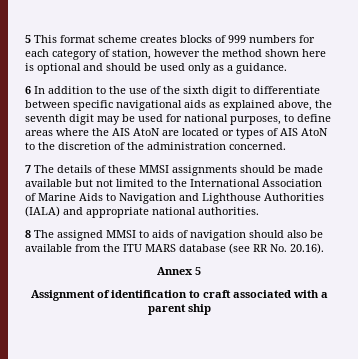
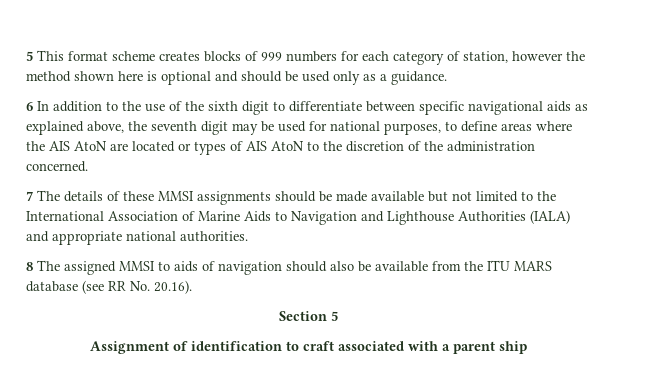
[157,267,193,275] Annex -> [279,311,327,321] Section

